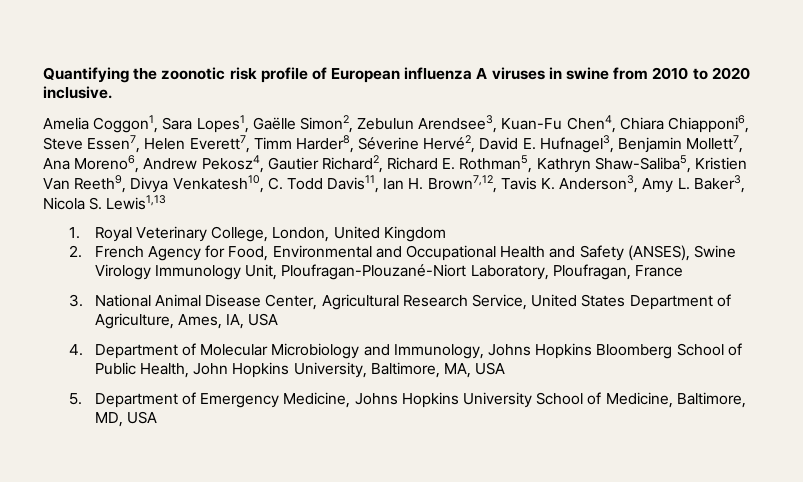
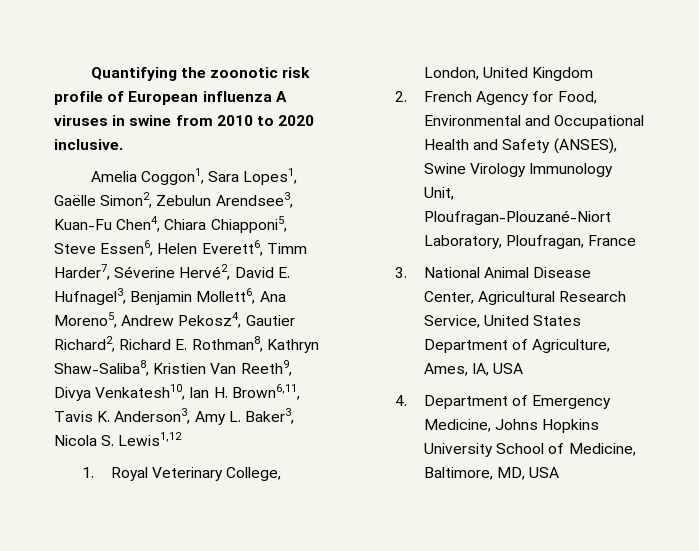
[668,115,750,133] [43,135,354,153] Chiapponi6, Steve Essen7, Helen Everett7, Timm Harder8, -> [210,216,287,233] [54,240,307,256] [54,264,110,280] Chiapponi5, Steve Essen6, Helen Everett6, Timm Harder7,
[686,135,744,153] [43,155,140,173] Mollett7, Ana Moreno6, -> [196,288,286,304] [54,312,117,328] Mollett6, Ana Moreno5,
[459,155,691,173] Rothman5, Kathryn Shaw-Saliba5, -> [191,336,319,353] [54,360,149,376] Rothman8, Kathryn Shaw-Saliba8,
[267,175,380,193] C. Todd Davis11, -> (186, 392) none
[427,175,497,193] Brown7,12, -> [231,384,300,400] Brown6,11,
[106,195,167,210] Lewis1,13 -> [118,432,183,446] Lewis1,12
[200,343,742,359] [94,362,506,378] [68,392,197,408] Molecular Microbiology and Immunology, Johns Hopkins Bloomberg School of Public Health, John Hopkins University, Baltimore, MA, USA // 5. Department of -> (529, 400) none

